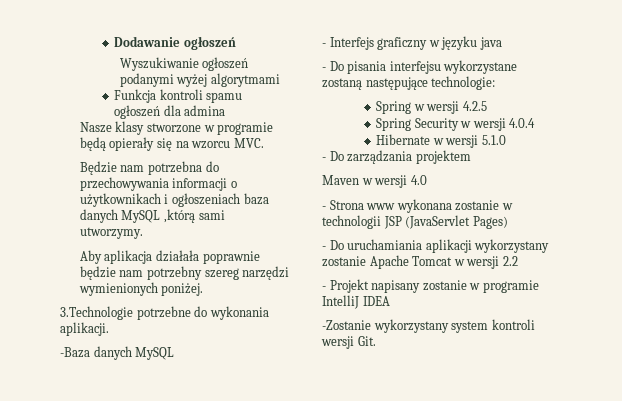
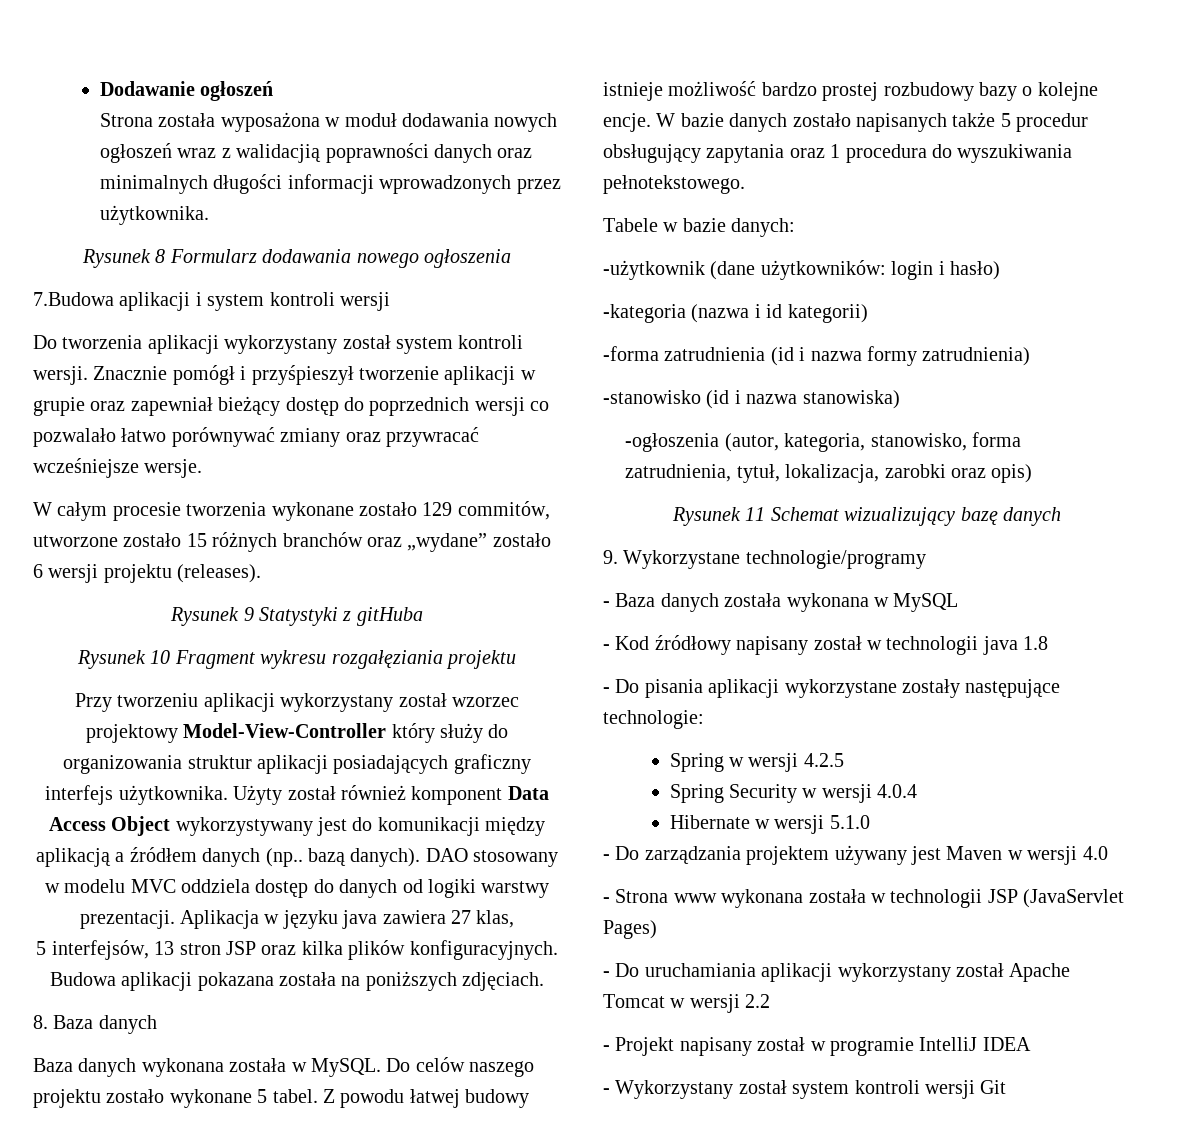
[119,57,249,71] [119,73,280,87] [114,89,243,103] [114,105,226,119] [79,121,274,135] [79,137,264,151] [79,161,219,175] [79,177,237,191] [79,193,269,207] [79,209,225,223] [79,227,143,239] [79,250,260,264] [79,266,290,280] [78,282,204,296] [60,306,269,320] [60,322,109,336] [60,346,175,360] [322,36,502,50] Wyszukiwanie ogłoszeń podanymi wyżej algorytmami // Funkcja kontroli spamu ogłoszeń dla admina // Nasze klasy stworzone w programie będą opierały się na wzorcu MVC. // Będzie nam potrzebna do przechowywania informacji o użytkownikach i ogłoszeniach baza danych MySQL ,którą sami utworzymy. // Aby aplikacja działała poprawnie będzie nam potrzebny szereg narzędzi wymienionych poniżej. // 3.Technologie potrzebne do wykonania aplikacji. // -Baza danych MySQL // - Interfejs graficzny w języku java -> [99,112,558,132] [99,143,533,163] [99,174,561,194] [99,205,209,225] [82,249,511,268] [33,292,390,311] [33,335,524,354] [33,365,536,385] [33,396,550,416] [33,427,479,447] [33,458,203,478] [33,501,550,521] [33,532,551,552] [33,564,262,583] [170,607,423,626] [77,650,516,669] [75,693,519,712] [85,723,509,743] [63,754,531,774] [45,785,549,805] [48,816,546,836] [35,847,559,867] [44,879,550,898] [79,910,515,929] [36,940,558,960] [49,971,545,991] [33,1015,157,1034] [33,1057,535,1077] [33,1089,530,1108] [603,81,1098,101] [603,112,1089,132] [603,144,1073,163] [603,175,745,194] [603,218,796,237] [603,260,1000,280] [603,304,868,323] [603,346,1031,366] [603,390,900,409] [625,432,1021,452] [625,464,1033,483] [672,507,1061,526] [603,550,926,569] [603,593,959,612] [603,635,1049,655] Strona została wyposażona w moduł dodawania nowych ogłoszeń wraz z walidacjią poprawności danych oraz minimalnych długości informacji wprowadzonych przez użytkownika. // Rysunek 8 Formularz dodawania nowego ogłoszenia // 7.Budowa aplikacji i system kontroli wersji // Do tworzenia aplikacji wykorzystany został system kontroli wersji. Znacznie pomógł i przyśpieszył tworzenie aplikacji w grupie oraz zapewniał bieżący dostęp do poprzednich wersji co pozwalało łatwo porównywać zmiany oraz przywracać wcześniejsze wersje. // W całym procesie tworzenia wykonane zostało 129 commitów, utworzone zostało 15 różnych branchów oraz „wydane” zostało 6 wersji projektu (releases). // Rysunek 9 Statystyki z gitHuba // Rysunek 10 Fragment wykresu rozgałęziania projektu // Przy tworzeniu aplikacji wykorzystany został wzorzec projektowy Model-View-Controller który służy do organizowania struktur aplikacji posiadających graficzny interfejs użytkownika. Użyty został również komponent Data Access Object wykorzystywany jest do komunikacji między aplikacją a źródłem danych (np.. bazą danych). DAO stosowany w modelu MVC oddziela dostęp do danych od logiki warstwy prezentacji. Aplikacja w języku java zawiera 27 klas, // 5 interfejsów, 13 stron JSP oraz kilka plików konfiguracyjnych. Budowa aplikacji pokazana została na poniższych zdjęciach. // 8. Baza danych // Baza danych wykonana została w MySQL. Do celów naszego projektu zostało wykonane 5 tabel. Z powodu łatwej budowy istnieje możliwość bardzo prostej rozbudowy bazy o kolejne encje. W bazie danych zostało napisanych także 5 procedur obsługujący zapytania oraz 1 procedura do wyszukiwania pełnotekstowego. // Tabele w bazie danych: // -użytkownik (dane użytkowników: login i hasło) // -kategoria (nazwa i id kategorii) // -forma zatrudnienia (id i nazwa formy zatrudnienia) // -stanowisko (id i nazwa stanowiska) // -ogłoszenia (autor, kategoria, stanowisko, forma zatrudnienia, tytuł, lokalizacja, zarobki oraz opis) // Rysunek 11 Schemat wizualizujący bazę danych // 9. Wykorzystane technologie/programy // - Baza danych została wykonana w MySQL // - Kod źródłowy napisany został w technologii java 1.8
[389,60,518,74] [322,78,362,90] interfejsu wykorzystane zostaną -> [708,679,960,698] aplikacji wykorzystane zostały
(471, 157) // -> [834,845,941,865] używany jest
[455,200,500,211] zostanie -> [808,889,866,903] została
[322,256,366,267] zostanie -> [956,963,1004,977] został
[422,280,467,291] zostanie -> [757,1037,806,1051] został
[322,319,535,333] [321,336,376,349] -Zostanie wykorzystany system kontroli wersji Git. -> [603,1080,1007,1099] - Wykorzystany został system kontroli wersji Git

